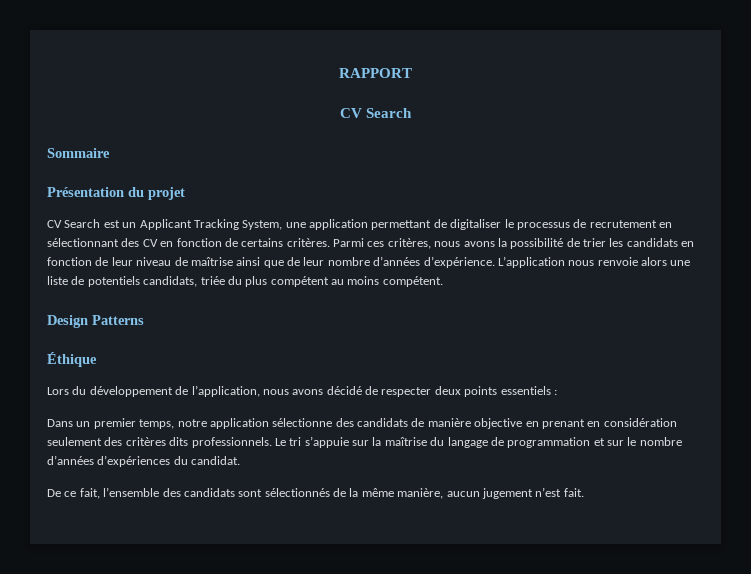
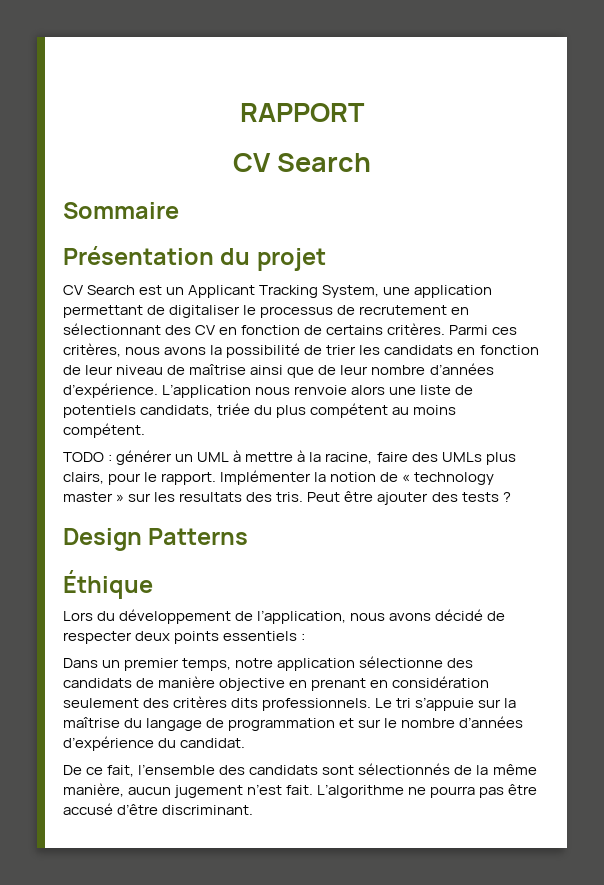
(443, 281) none -> [63,450,516,465] [63,470,495,485] [63,491,511,505] // TODO : générer un UML à mettre à la racine, faire des UMLs plus clairs, pour le rapport. Implémenter la notion de « technology master » sur les resultats des tris. Peut être ajouter des tests ?
[97,455,171,467] d’expériences -> [63,736,154,751] d’expérience
(584, 492) none -> [317,784,538,798] [63,803,254,815] L’algorithme ne pourra pas être accusé d’être discriminant.

